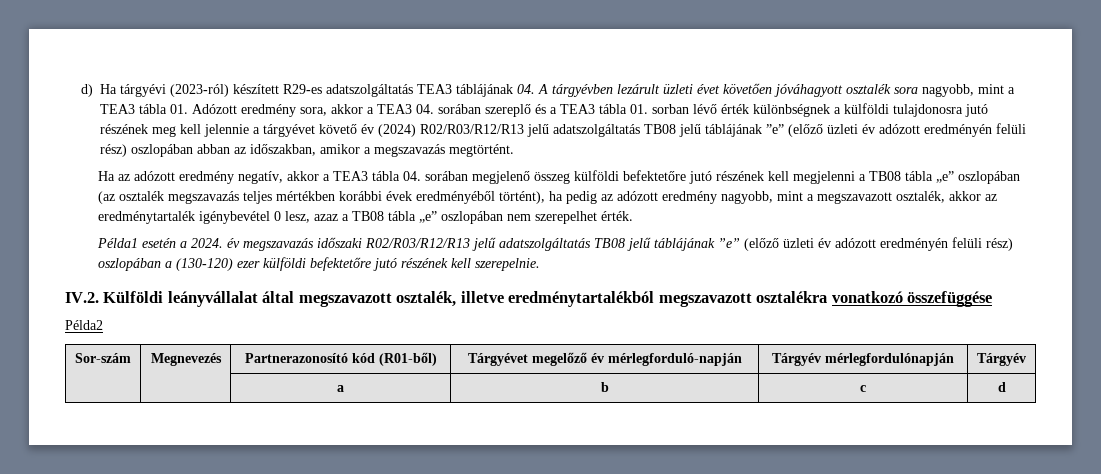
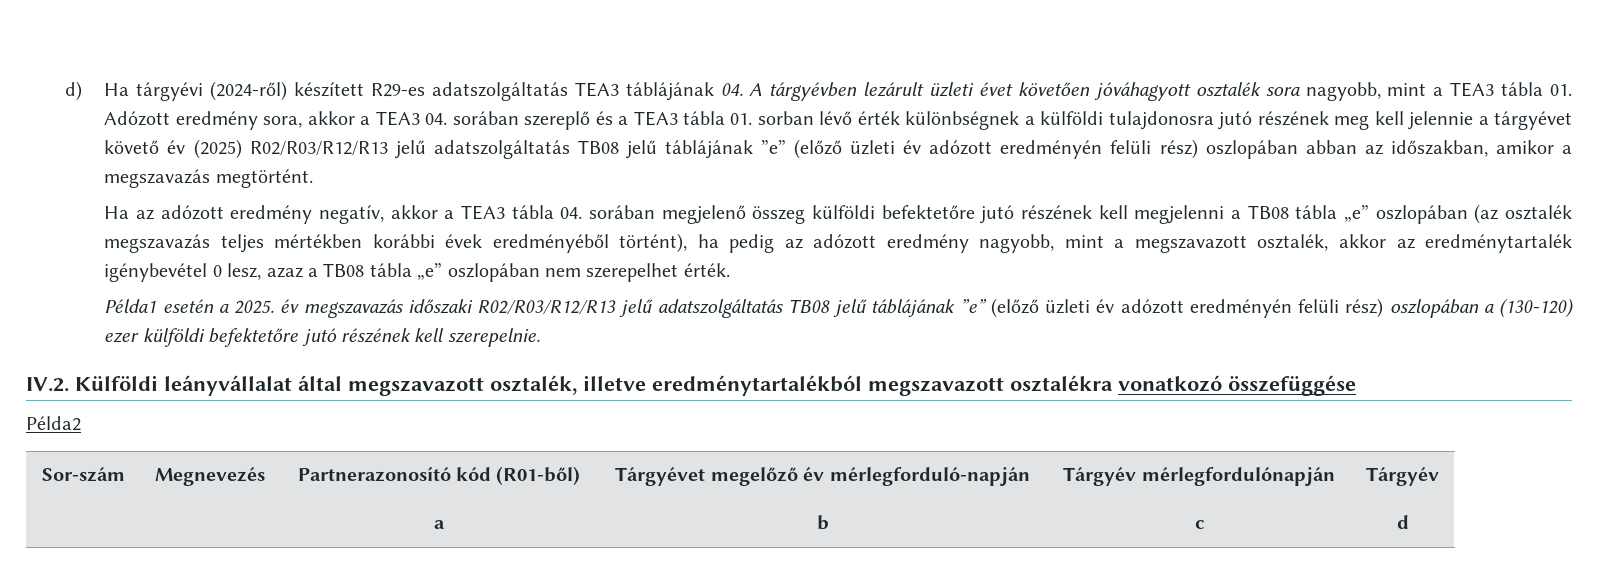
[170,84,230,97] (2023-ról) -> [210,81,288,101] (2024-ről)
[378,124,417,137] (2024) -> [193,139,242,159] (2025)
[190,238,223,248] 2024. -> [234,300,275,314] 2025.

